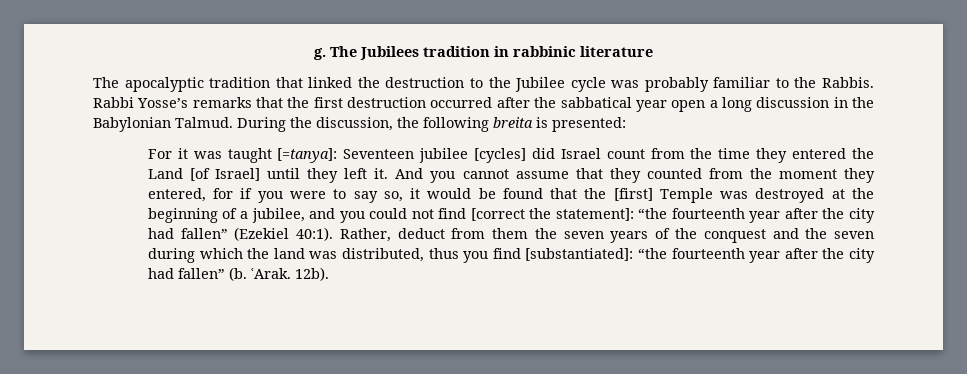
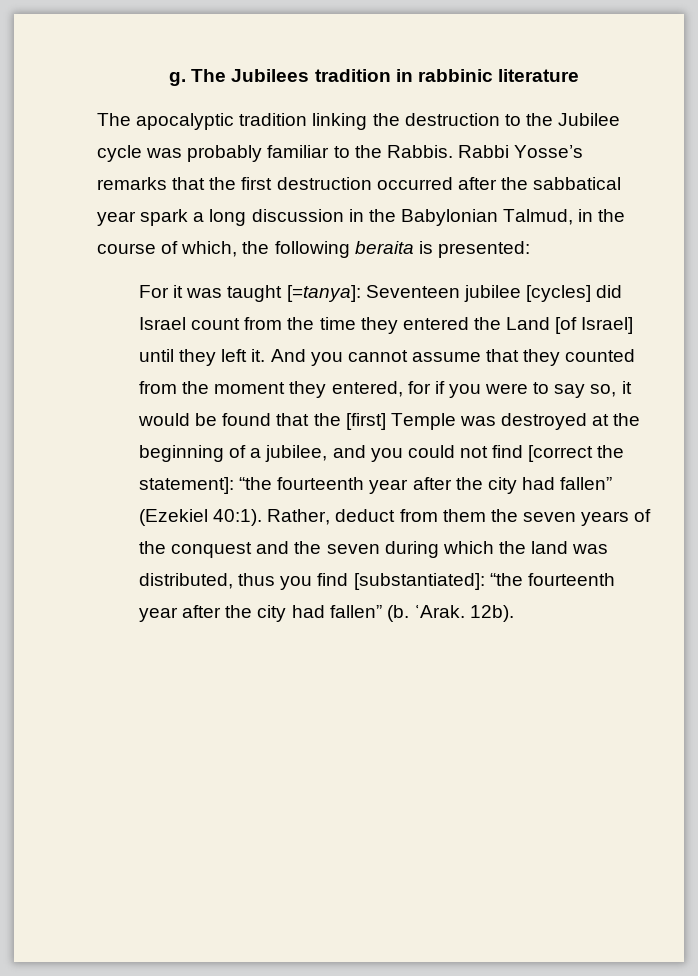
[275,77,353,88] that linked -> [312,113,368,130] linking
[671,100,706,112] open -> [140,209,189,226] spark
[175,117,393,132] Talmud. During the discussion, -> [503,209,626,225] [97,241,238,257] Talmud, in the course of which,
[493,117,533,128] breita -> [354,241,414,254] beraita

